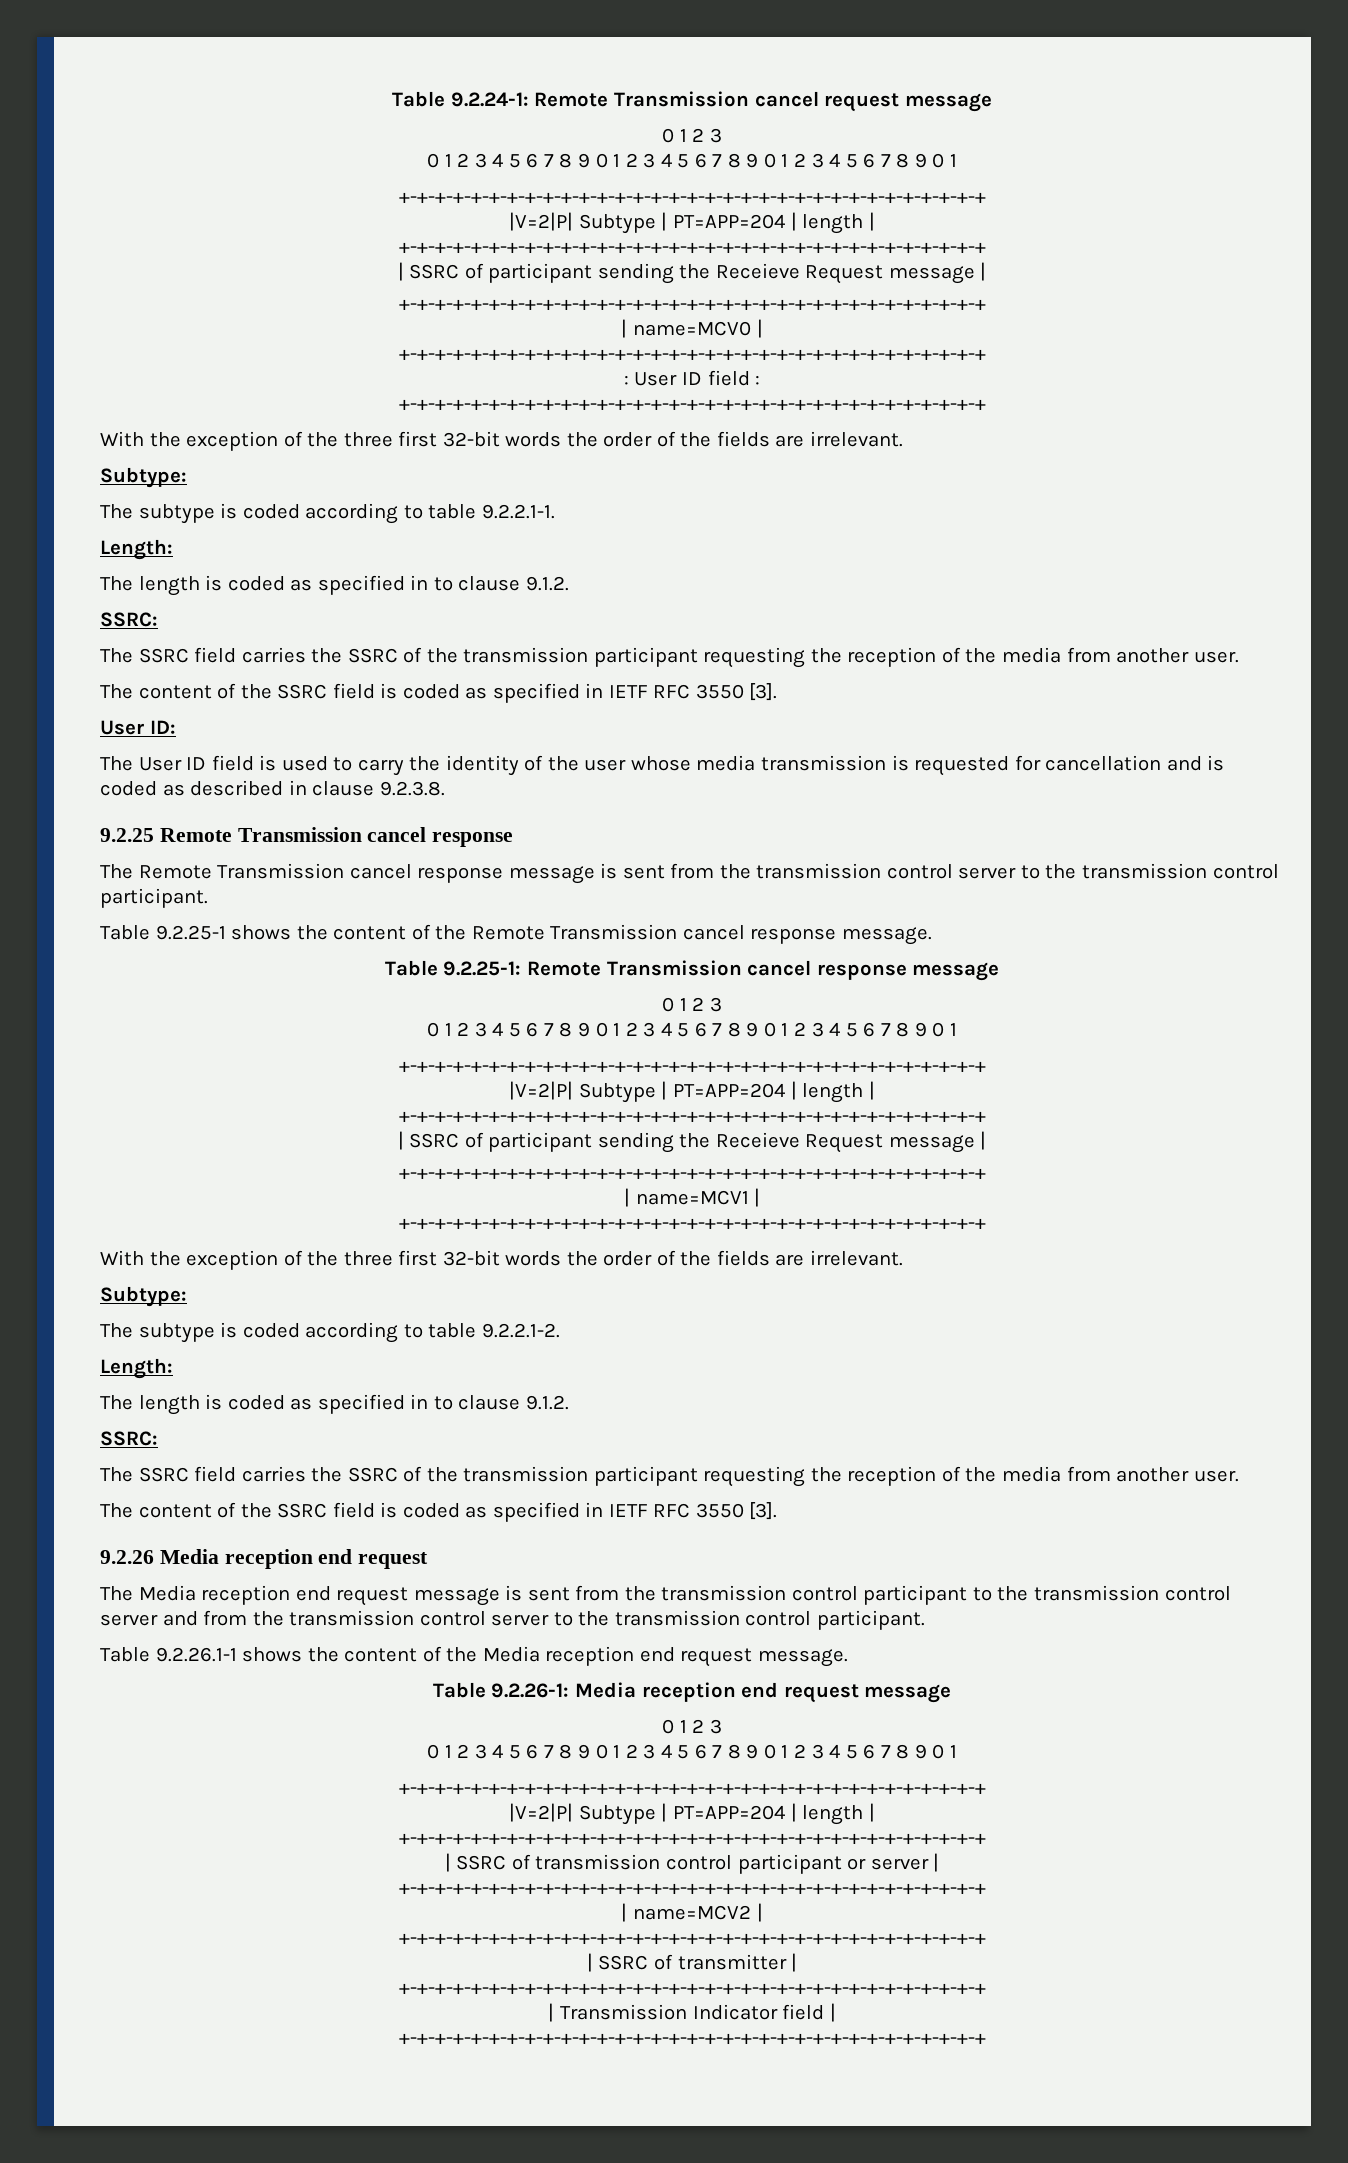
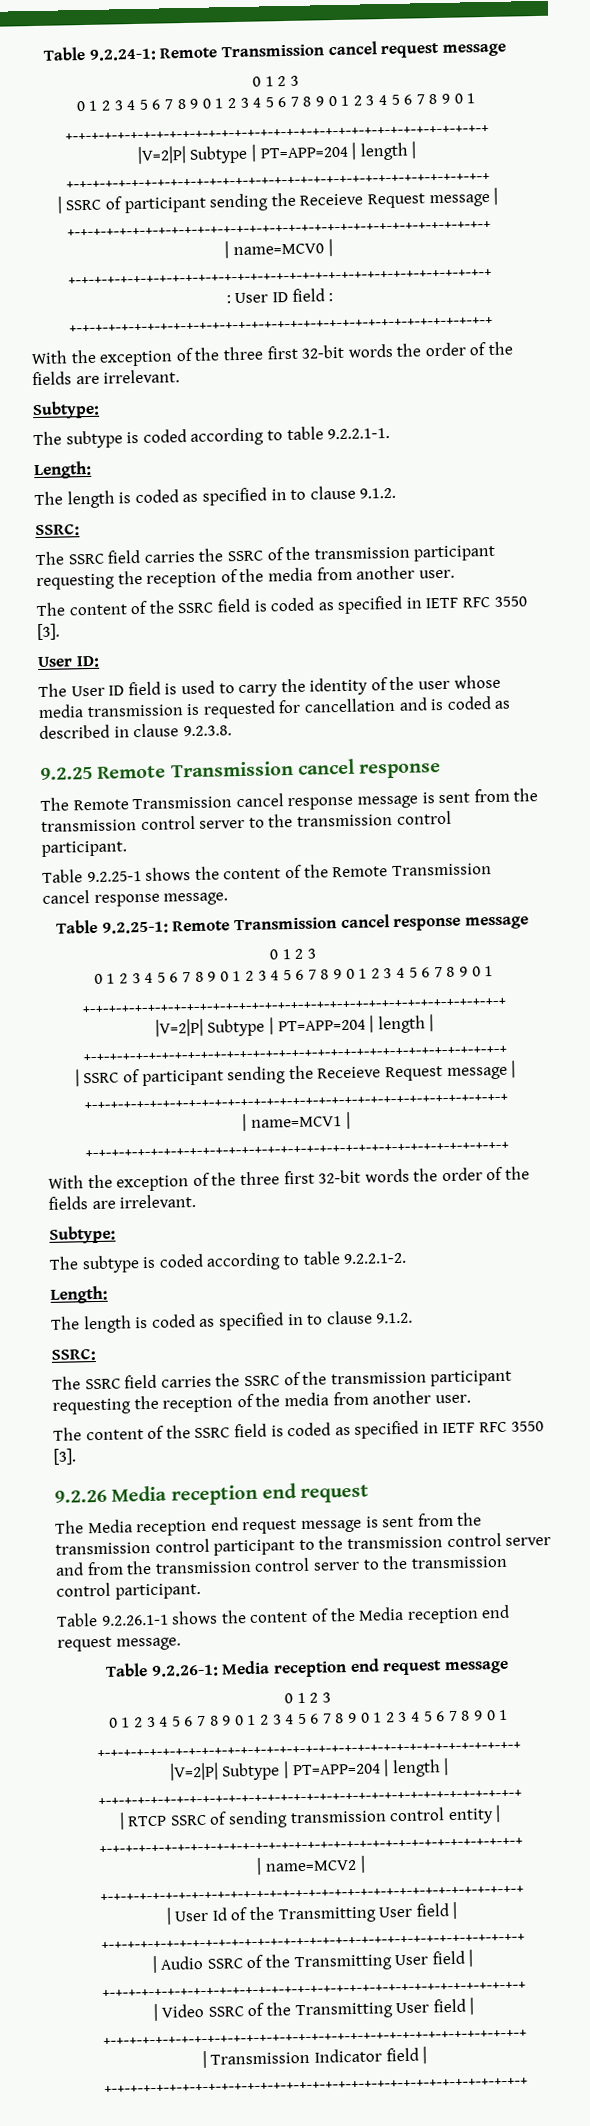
[456,1854,929,1874] SSRC of transmission control participant or server -> [127,1807,494,1829] RTCP SSRC of sending transmission control entity
[598,1954,787,1970] SSRC of transmitter -> [174,1901,459,1924] [100,1933,525,1951] [151,1949,475,1974] [101,1981,526,1999] [152,1998,466,2022] User Id of the Transmitting User field | // +-+-+-+-+-+-+-+-+-+-+-+-+-+-+-+-+-+-+-+-+-+-+-+-+-+-+-+-+-+-+-+-+ // | Audio SSRC of the Transmitting User field | // +-+-+-+-+-+-+-+-+-+-+-+-+-+-+-+-+-+-+-+-+-+-+-+-+-+-+-+-+-+-+-+-+ // | Video SSRC of the Transmitting User field

